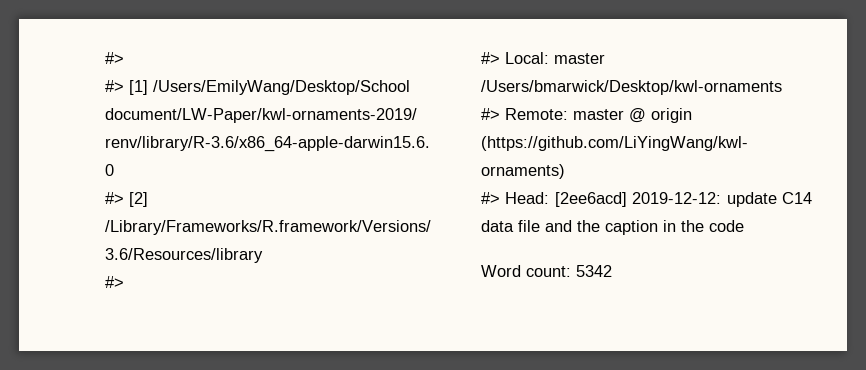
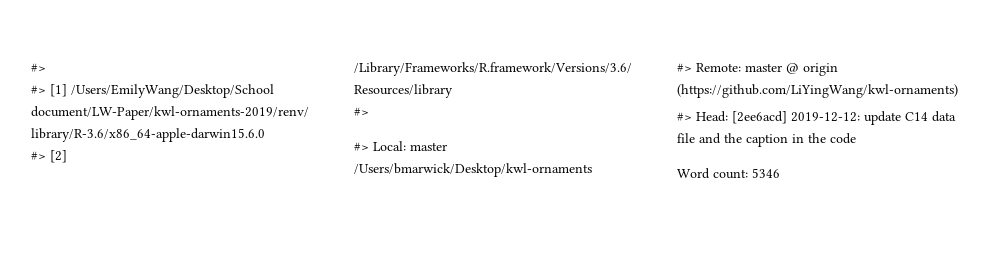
[576,265,612,277] 5342 -> [752,168,780,178] 5346

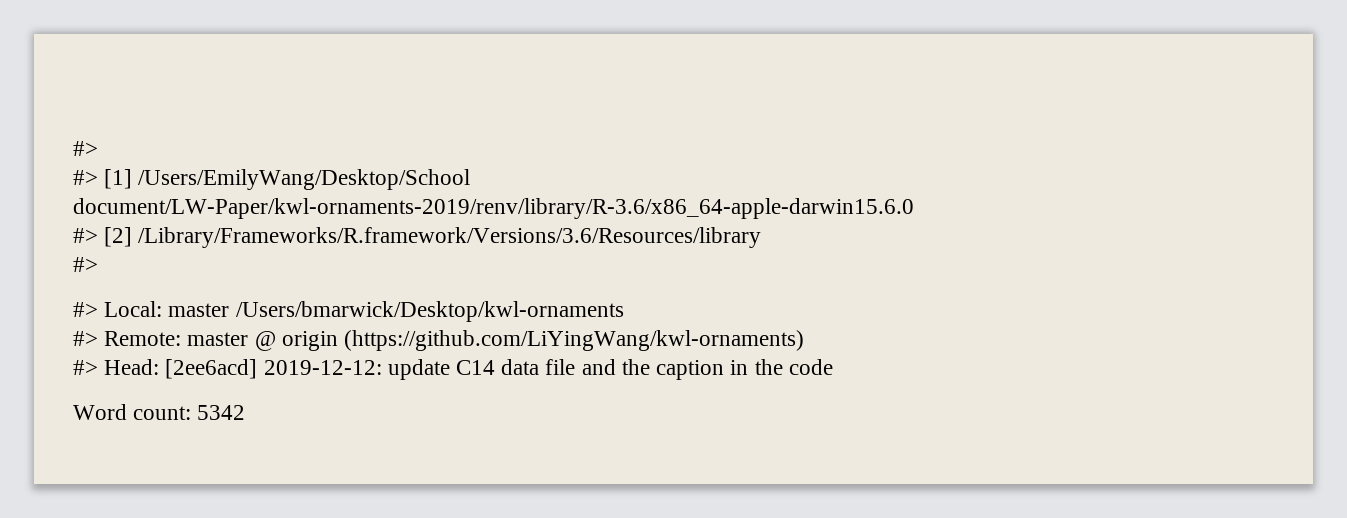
[752,168,780,178] 5346 -> [197,405,246,420] 5342

